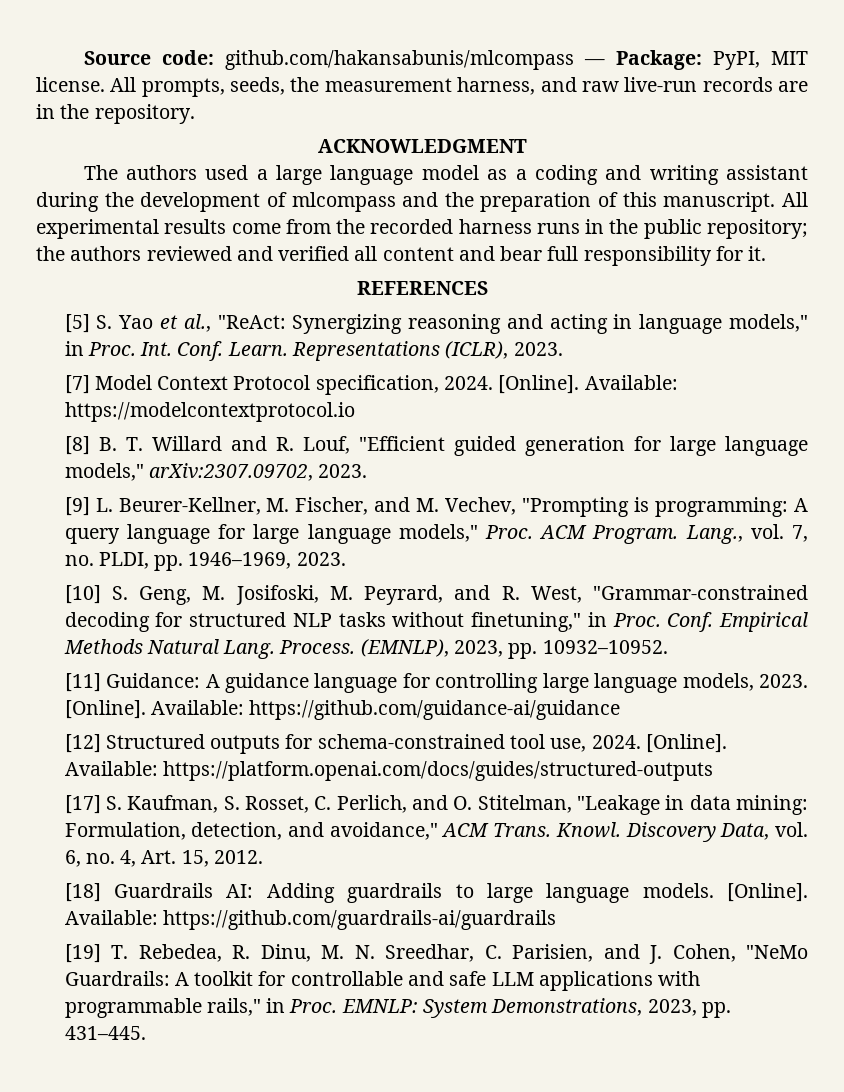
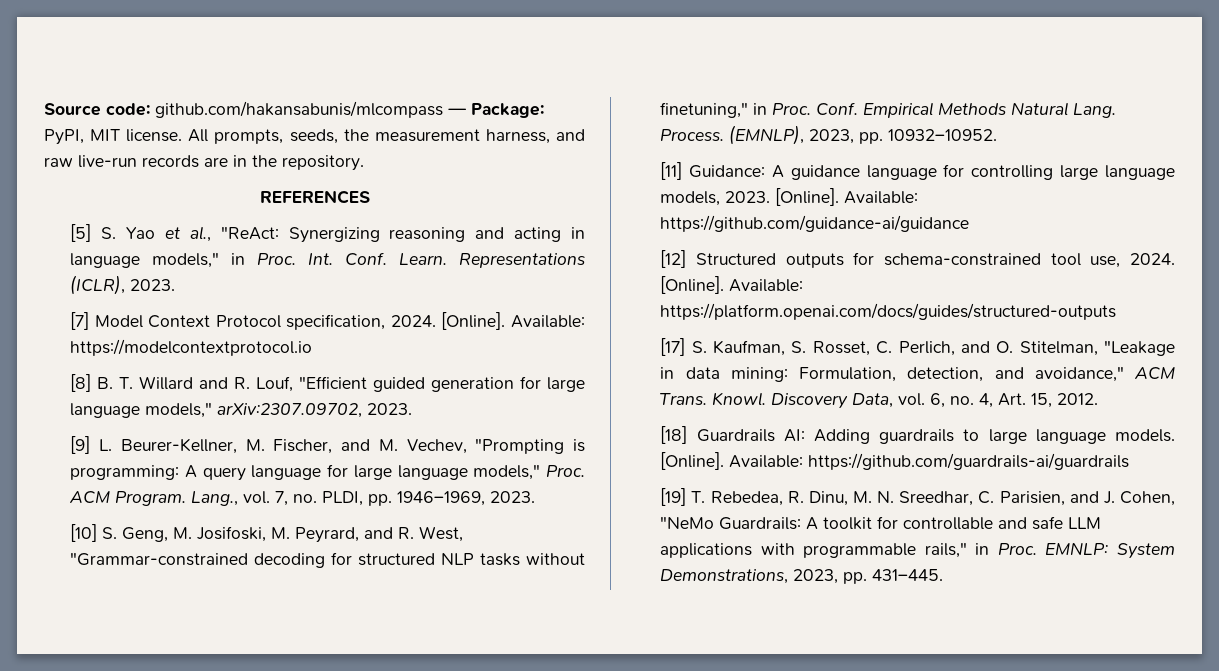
[317,139,527,153] [83,165,808,185] [36,192,808,212] [36,219,808,239] [36,246,767,266] // ACKNOWLEDGMENT // The authors used a large language model as a coding and writing assistant during the development of mlcompass and the preparation of this manuscript. All experimental results come from the recorded harness runs in the public repository; the authors reviewed and verified all content and bear full responsibility for it. -> (364, 163) none

